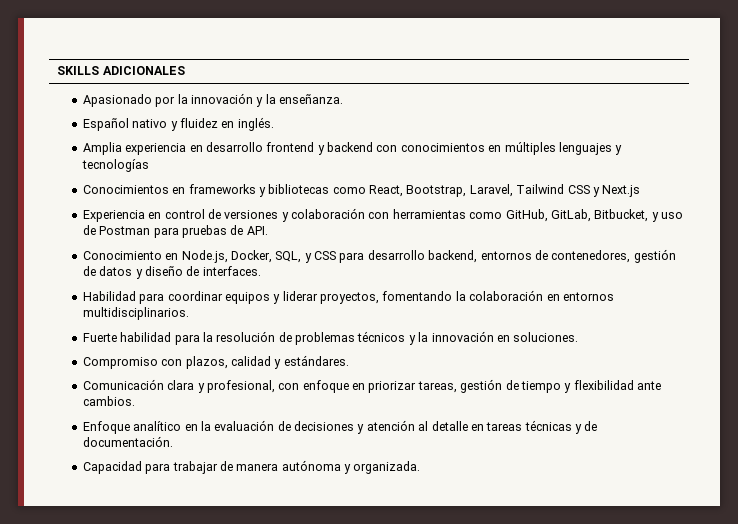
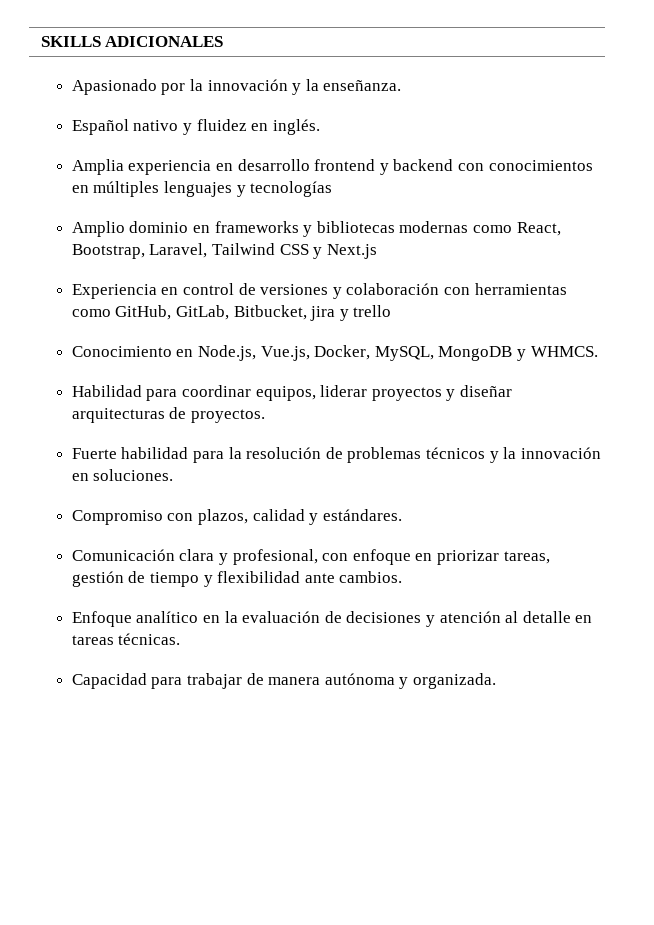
[82,185,169,194] Conocimientos -> [71,221,189,237] Amplio dominio
(330, 189) none -> [399,221,469,233] modernas
[651,212,684,222] [82,225,268,238] [82,249,676,263] [82,266,261,279] [82,290,614,304] [82,307,189,320] y uso de Postman para pruebas de API. // Conocimiento en Node.js, Docker, SQL, y CSS para desarrollo backend, entornos de contenedores, gestión de datos y diseño de interfaces. // Habilidad para coordinar equipos y liderar proyectos, fomentando la colaboración en entornos multidisciplinarios. -> [310,305,392,321] [71,345,598,361] [71,385,512,401] [71,407,266,423] jira y trello // Conocimiento en Node.js, Vue.js, Docker, MySQL, MongoDB y WHMCS. // Habilidad para coordinar equipos, liderar proyectos y diseñar arquitecturas de proyectos.
[524,420,598,434] [82,436,173,447] técnicas y de documentación. -> [118,633,181,645] técnicas.

